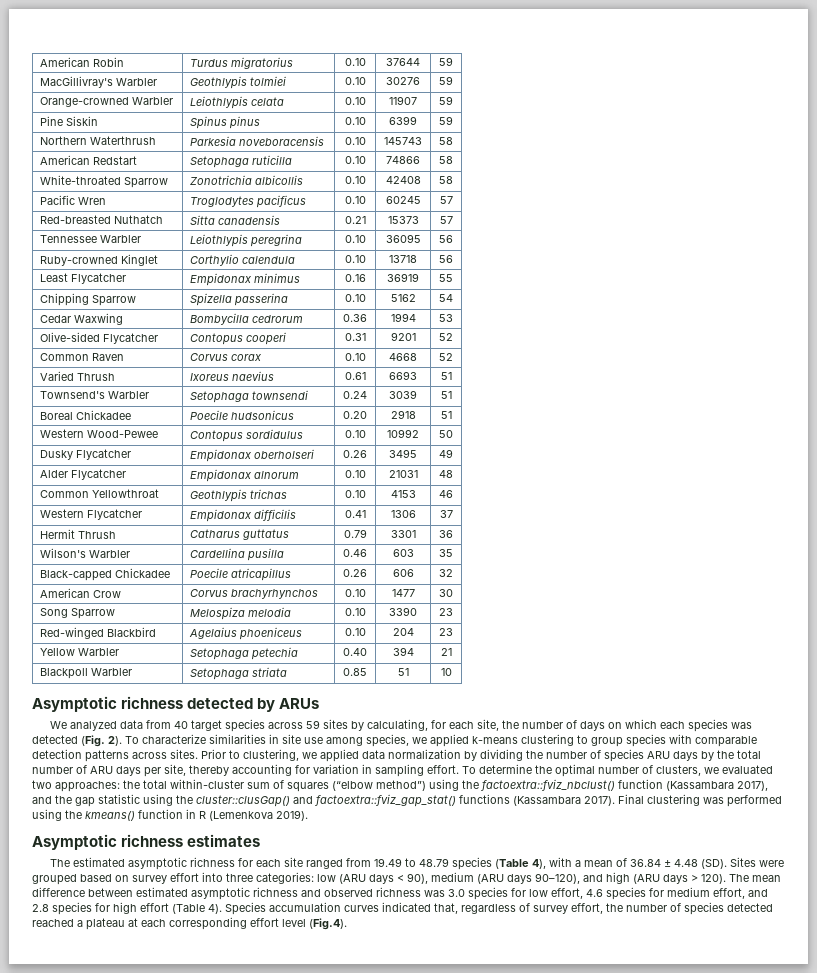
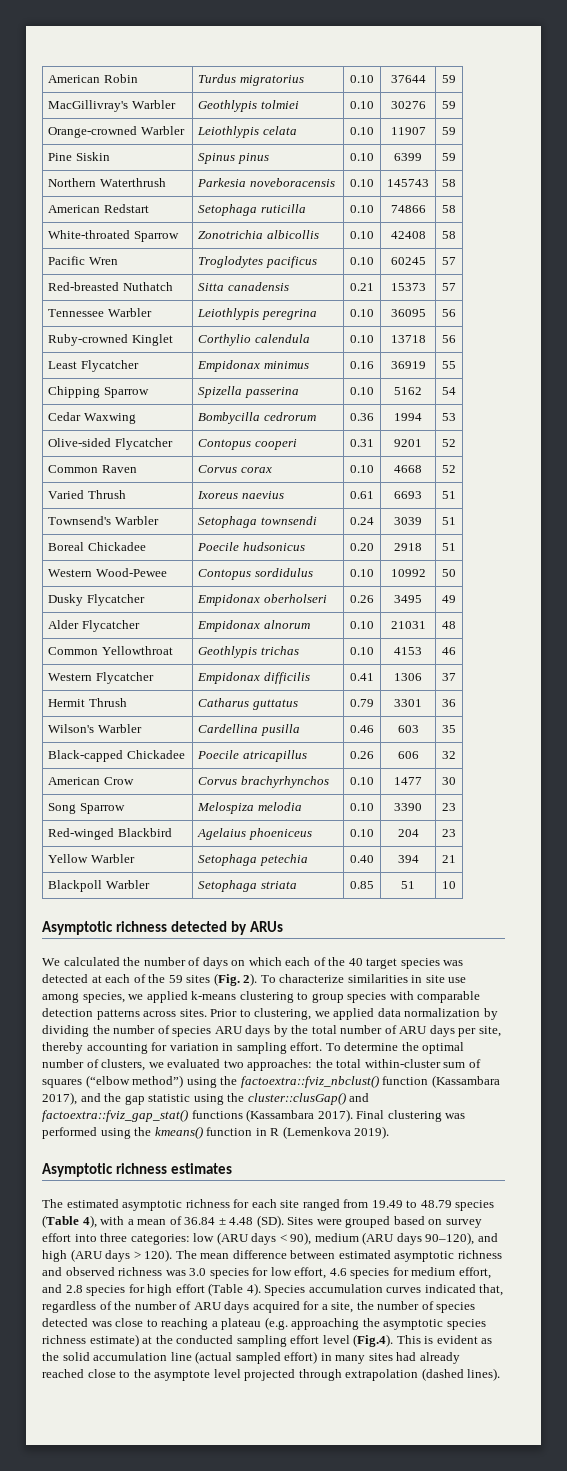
[69,719,499,732] analyzed data from 40 target species across 59 sites by calculating, for each site, -> [63,957,120,966] calculated
[687,719,752,732] [32,735,78,744] species was detected -> [313,957,464,969] [42,974,211,983] of the 40 target species was detected at each of the 59 sites
[533,903,603,914] survey effort, -> [114,1301,354,1313] the number of ARU days acquired for a site,
[32,917,347,930] reached a plateau at each corresponding effort level (Fig.4). -> [91,1317,486,1330] [42,1334,493,1347] [42,1351,460,1364] [42,1368,501,1381] was close to reaching a plateau (e.g. approaching the asymptotic species richness estimate) at the conducted sampling effort level (Fig.4). This is evident as the solid accumulation line (actual sampled effort) in many sites had already reached close to the asymptote level projected through extrapolation (dashed lines).

